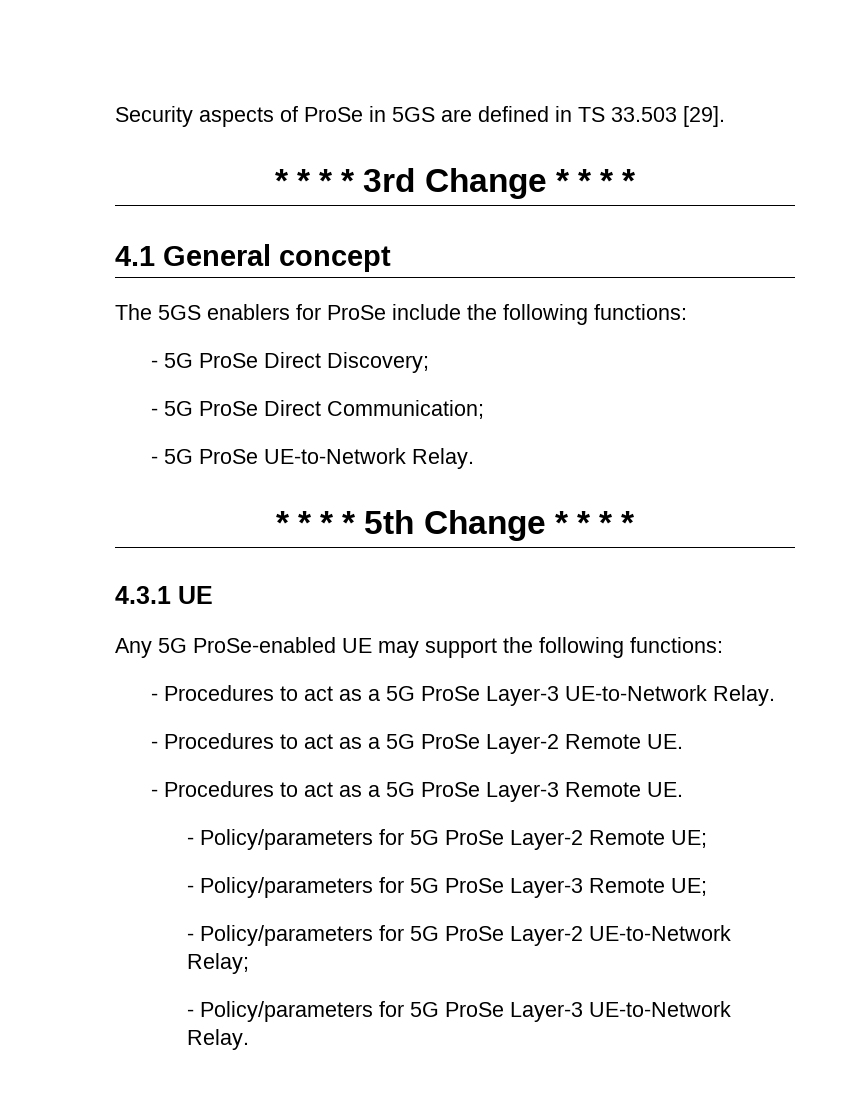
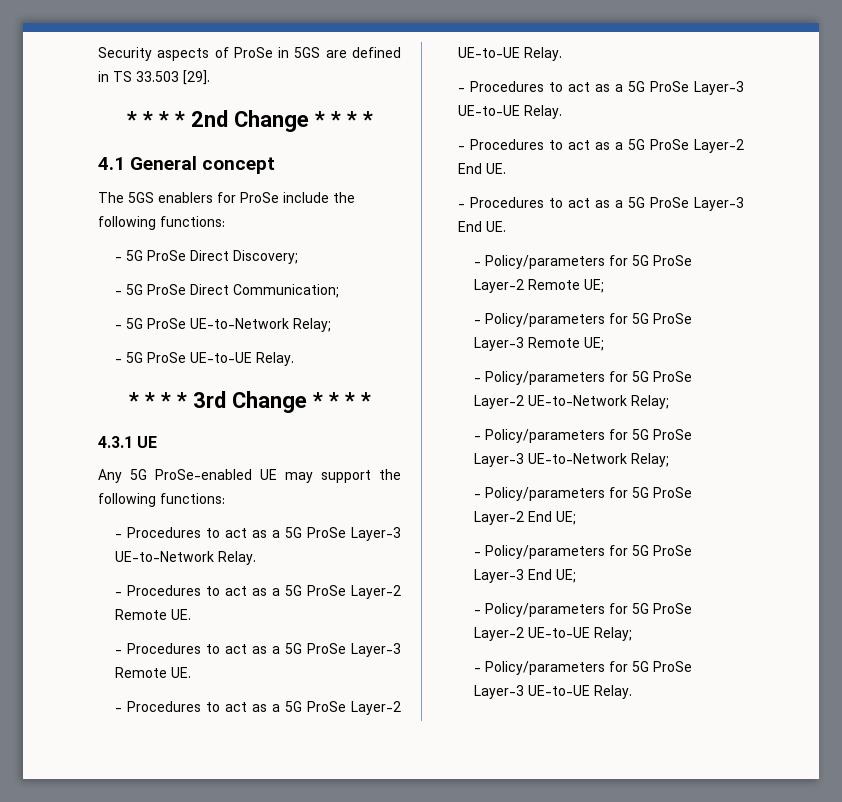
[363,168,416,192] 3rd -> [190,110,228,127] 2nd
(407, 456) none -> [292,318,331,332] [114,352,252,363] Relay; // - 5G ProSe UE-to-UE
[364,510,415,534] 5th -> [192,391,226,408] 3rd
(684, 789) none -> [114,701,401,715] [457,47,562,61] [457,81,744,95] [457,105,562,119] [457,139,744,153] [457,163,506,174] [457,197,744,211] [457,221,506,232] // - Procedures to act as a 5G ProSe Layer-2 UE-to-UE Relay. // - Procedures to act as a 5G ProSe Layer-3 UE-to-UE Relay. // - Procedures to act as a 5G ProSe Layer-2 End UE. // - Procedures to act as a 5G ProSe Layer-3 End UE.
(732, 1009) none -> [631,453,670,467] [474,487,693,501] [474,511,577,525] [474,545,693,559] [474,569,577,583] [474,603,693,617] [474,627,633,641] [474,661,693,675] [474,685,591,699] Relay; // - Policy/parameters for 5G ProSe Layer-2 End UE; // - Policy/parameters for 5G ProSe Layer-3 End UE; // - Policy/parameters for 5G ProSe Layer-2 UE-to-UE Relay; // - Policy/parameters for 5G ProSe Layer-3 UE-to-UE

